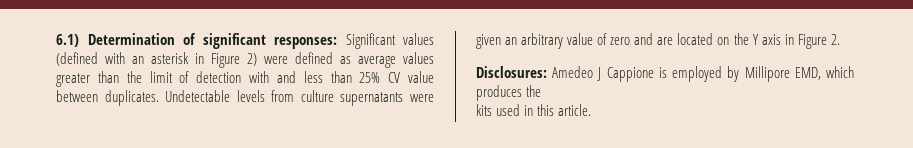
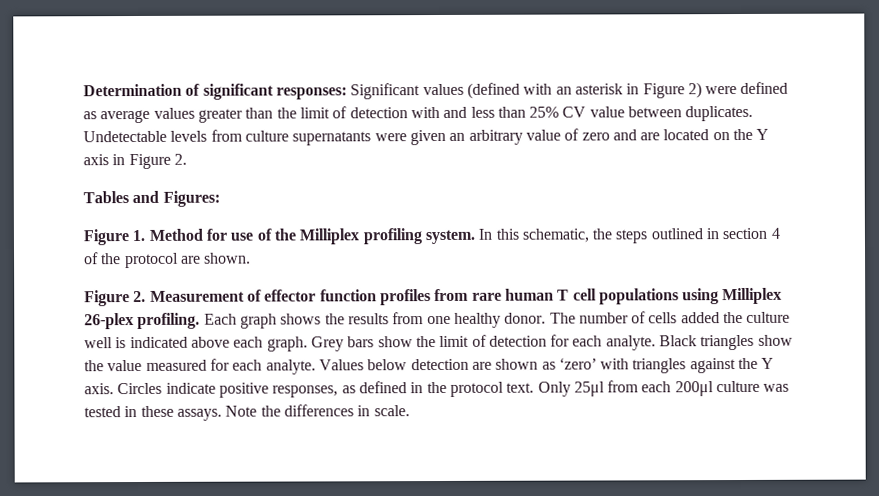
[56,34,79,47] 6.1) -> (83, 90) none
[476,66,854,82] [476,85,542,101] [476,104,592,116] Disclosures: Amedeo J Cappione is employed by Millipore EMD, which produces the // kits used in this article. -> [83,190,220,207] [83,227,780,246] [84,252,252,269] [84,287,783,307] [84,311,791,330] [84,334,793,352] [84,357,775,375] [84,380,790,398] [84,404,410,421] Tables and Figures: // Figure 1. Method for use of the Milliplex profiling system. In this schematic, the steps outlined in section 4 of the protocol are shown. // Figure 2. Measurement of effector function profiles from rare human T cell populations using Milliplex 26-plex profiling. Each graph shows the results from one healthy donor. The number of cells added the culture well is indicated above each graph. Grey bars show the limit of detection for each analyte. Black triangles show the value measured for each analyte. Values below detection are shown as ‘zero’ with triangles against the Y axis. Circles indicate positive responses, as defined in the protocol text. Only 25μl from each 200μl culture was tested in these assays. Note the differences in scale.

